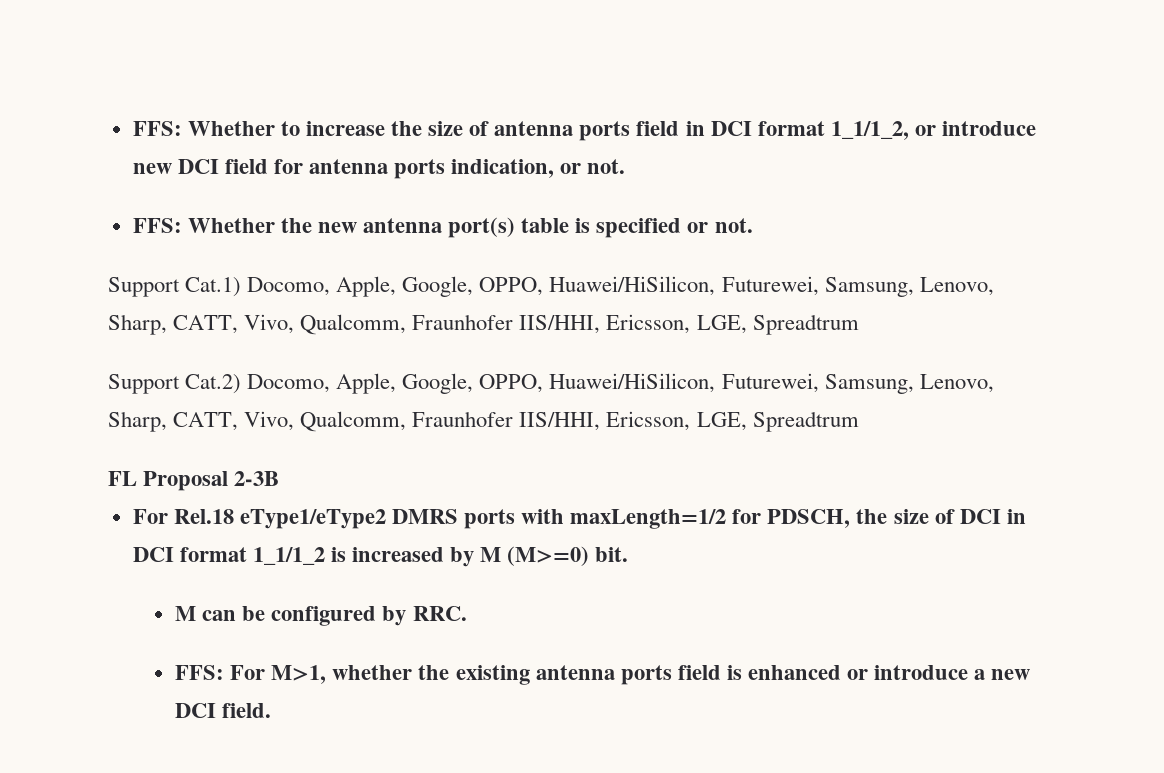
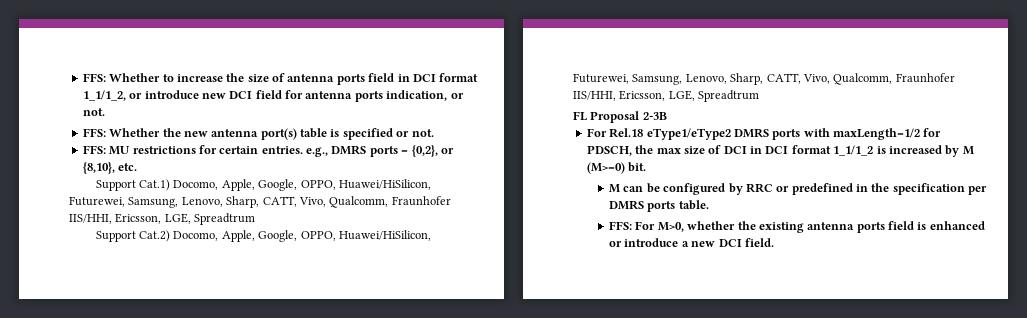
(753, 225) none -> [82,145,454,157] [82,162,138,174] // FFS: MU restrictions for certain entries. e.g., DMRS ports = {0,2}, or {8,10}, etc.
(888, 516) none -> [656,148,681,154] max
[412,606,467,621] RRC. -> [745,183,988,195] [609,200,709,212] RRC or predefined in the specification per DMRS ports table.
[271,665,327,684] M>1, -> [657,222,684,232] M>0,

